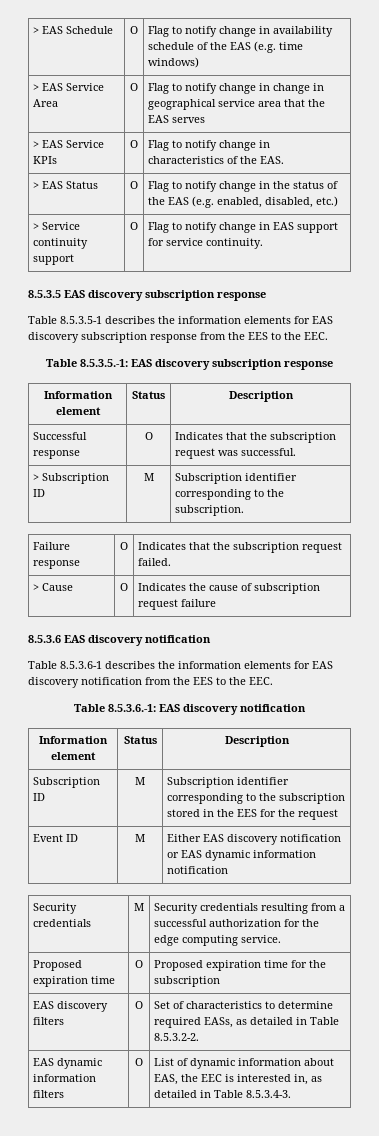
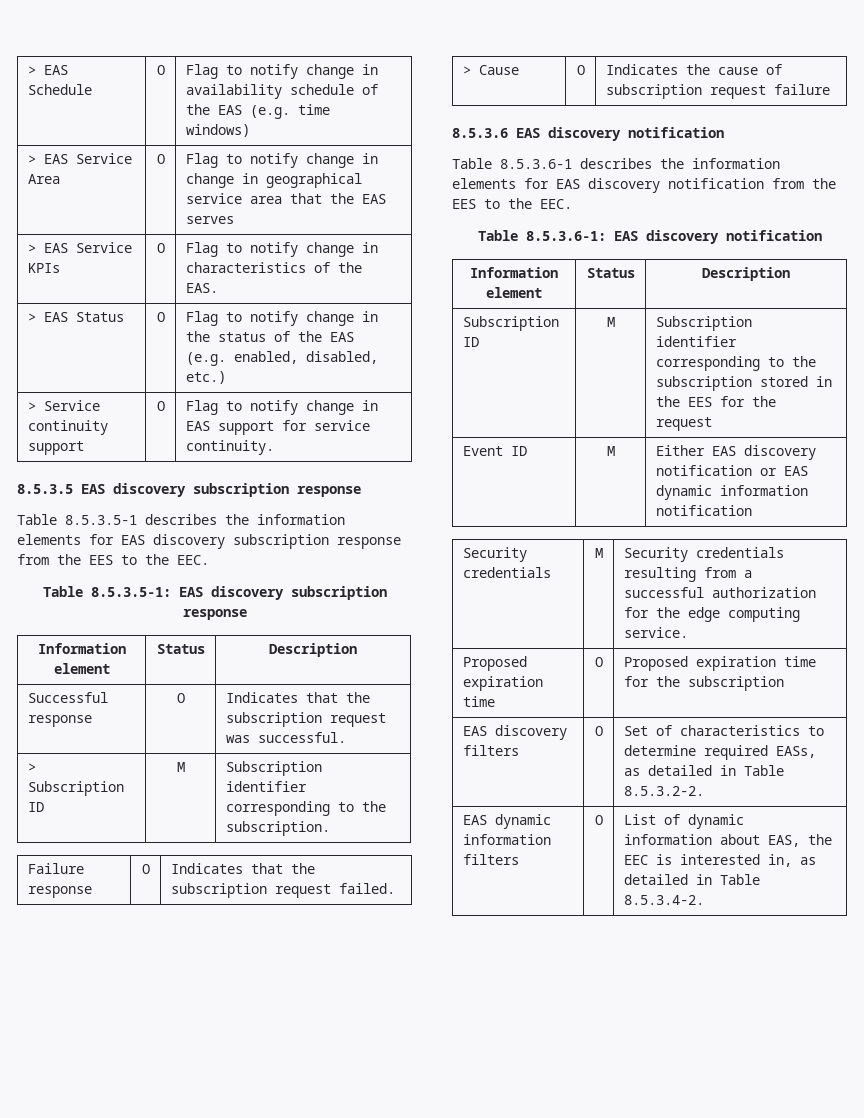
[80,359,128,367] 8.5.3.5.-1: -> [90,587,171,597] 8.5.3.5-1:
[108,704,156,712] 8.5.3.6.-1: -> [525,231,606,241] 8.5.3.6-1:
[246,1090,292,1098] 8.5.3.4-3. -> [623,895,704,905] 8.5.3.4-2.

